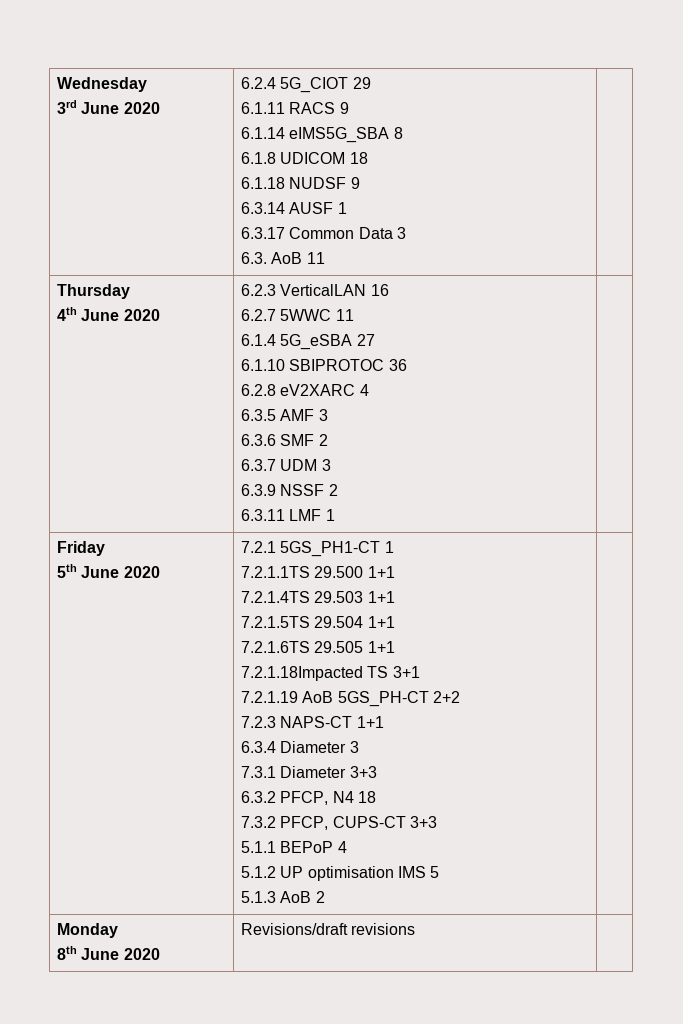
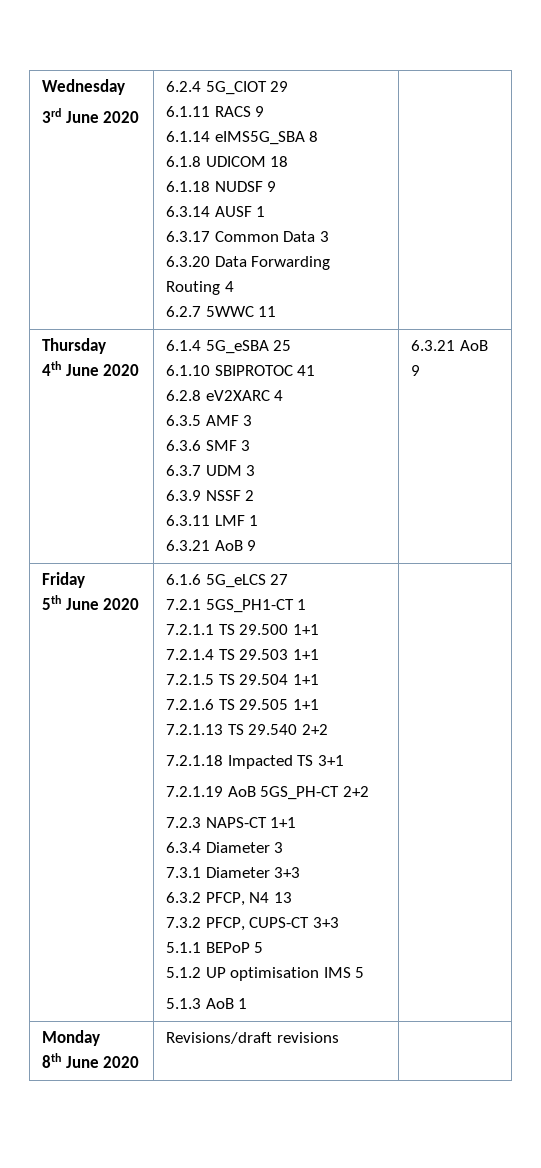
[241,252,303,264] 6.3. AoB -> [166,256,331,270] [166,281,234,295] [166,306,254,317] 6.3.20 Data Forwarding Routing 4 // 6.2.7 5WWC
[241,284,389,296] [241,309,354,321] 6.2.3 VerticalLAN 16 // 6.2.7 5WWC 11 // -> (140, 370) none
[356,334,375,346] 27 -> [273,340,292,351] 25
[388,359,407,371] 36 -> [297,365,316,376] 41
[318,434,328,446] 2 -> [241,440,251,451] 3
(335, 515) | -> [166,540,257,551] [411,340,488,351] [411,365,421,376] // 6.3.21 AoB 9 | 6.3.21 AoB 9
(160, 572) none -> [166,574,289,588] 6.1.6 5G_eLCS 27 //
[241,566,311,578] 7.2.1.1TS -> [166,624,235,635] 7.2.1.1 TS
[241,591,311,603] 7.2.1.4TS -> [166,649,235,660] 7.2.1.4 TS
[241,616,311,628] 7.2.1.5TS -> [166,674,235,685] 7.2.1.5 TS
[241,641,311,653] 7.2.1.6TS -> [166,699,235,710] 7.2.1.6 TS
[241,666,364,681] 7.2.1.18Impacted -> [166,724,328,735] [166,755,293,769] 7.2.1.13 TS 29.540 2+2 // 7.2.1.18 Impacted
[358,791,377,803] 18 -> [273,892,292,903] 13
[337,841,347,853] 4 -> [254,942,264,953] 5
[315,891,325,903] 2 -> [238,998,248,1009] 1

